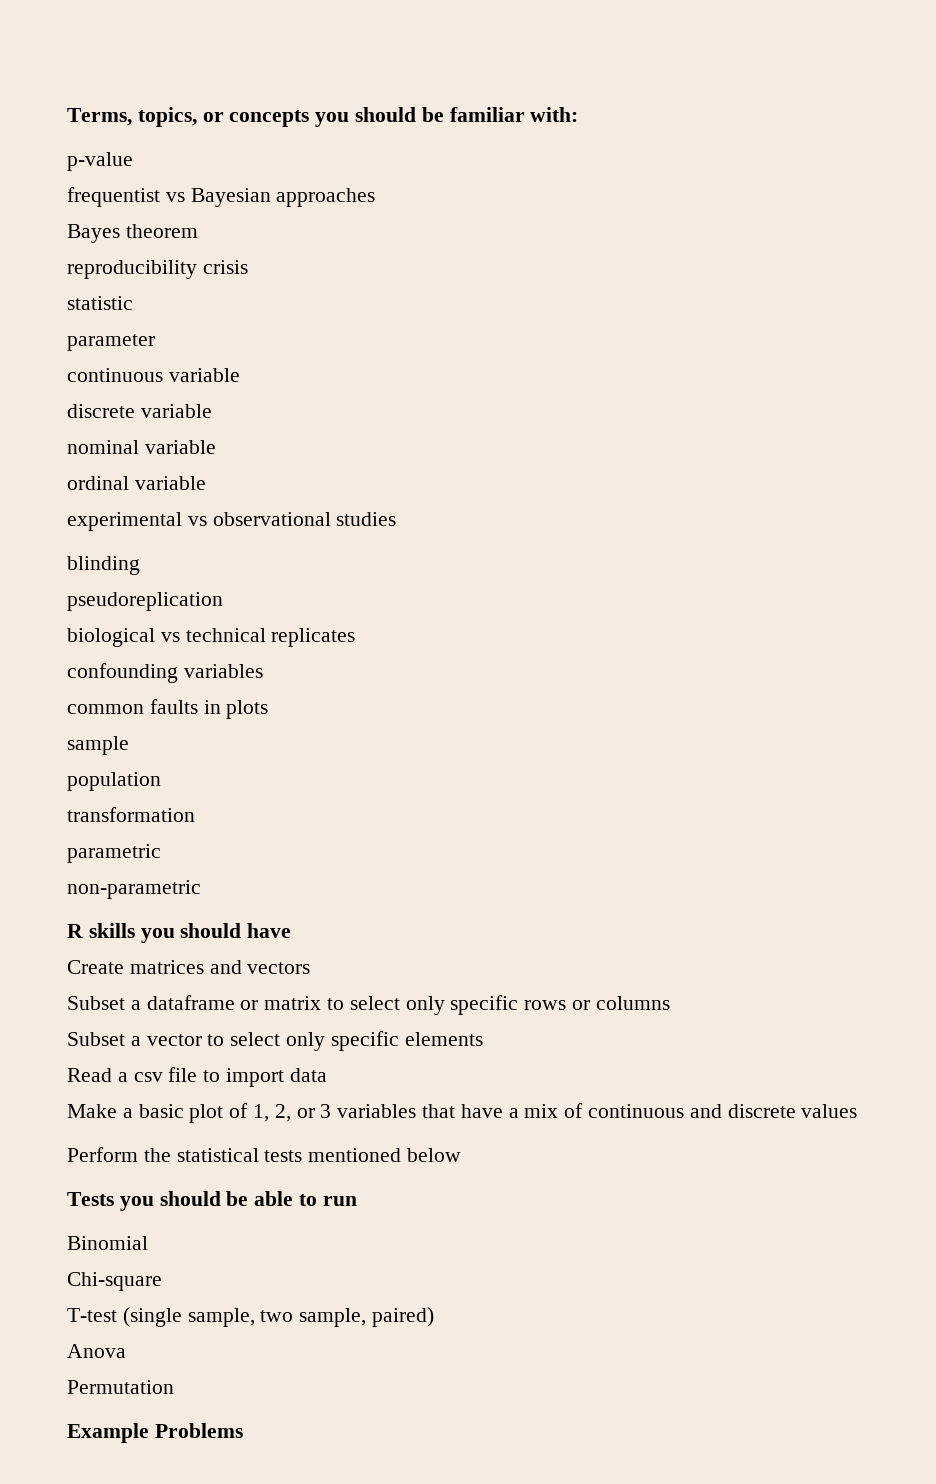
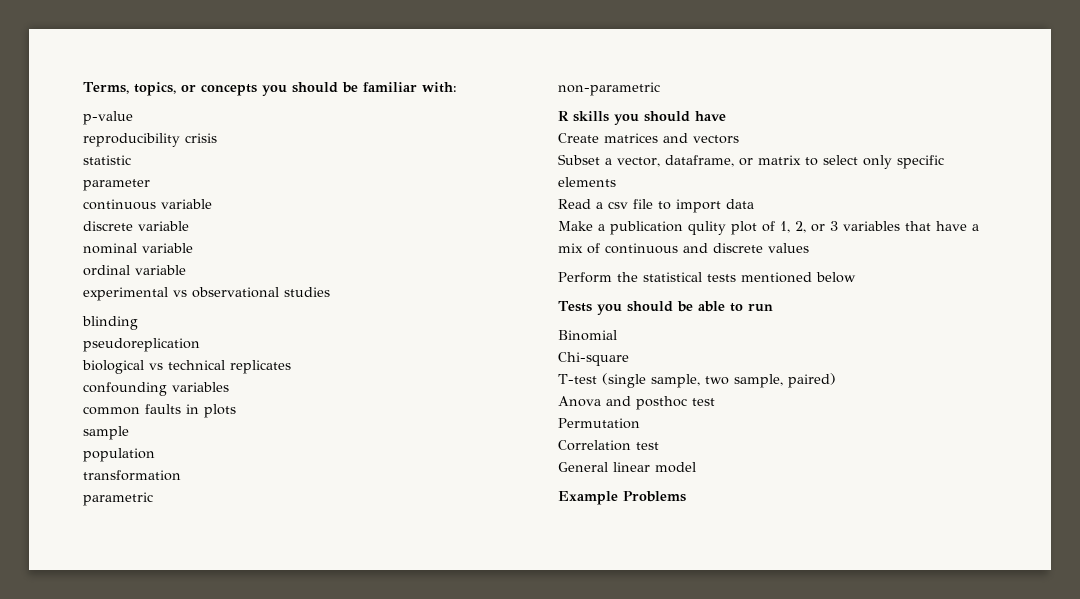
[67,187,376,207] [67,224,198,243] // frequentist vs Bayesian approaches // Bayes theorem -> (133, 118) none
[146,995,235,1010] dataframe -> [617,155,734,167] vector, dataframe,
[524,996,670,1010] [67,1031,399,1051] rows or columns // Subset a vector to select only specific -> (944, 162) none
[138,1104,184,1118] basic -> [610,221,726,235] publication qulity
[67,1380,174,1394] // Permutation -> [606,396,715,410] [558,418,640,429] [558,440,659,451] [558,462,696,473] and posthoc test // Permutation // Correlation test // General linear model

